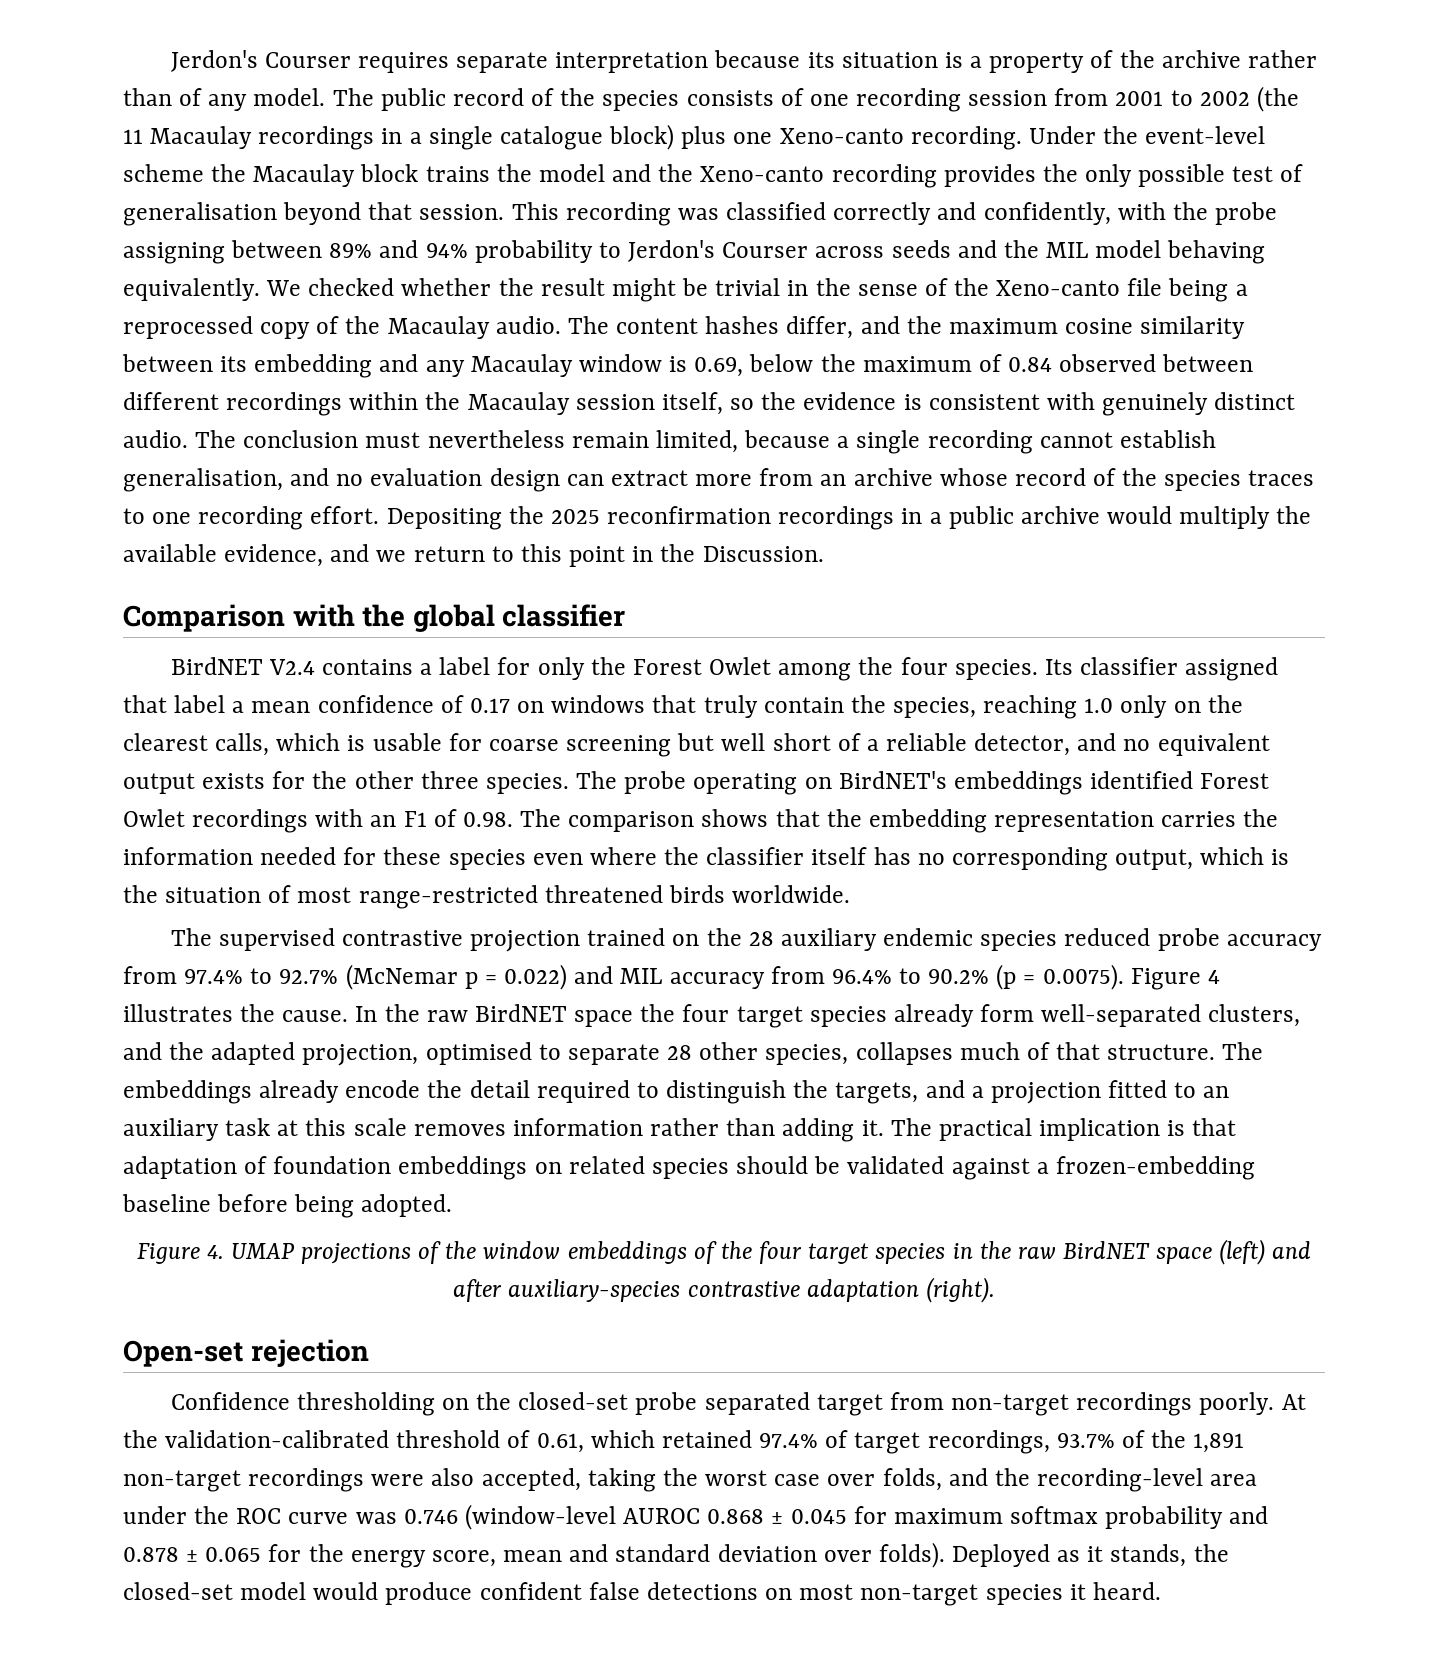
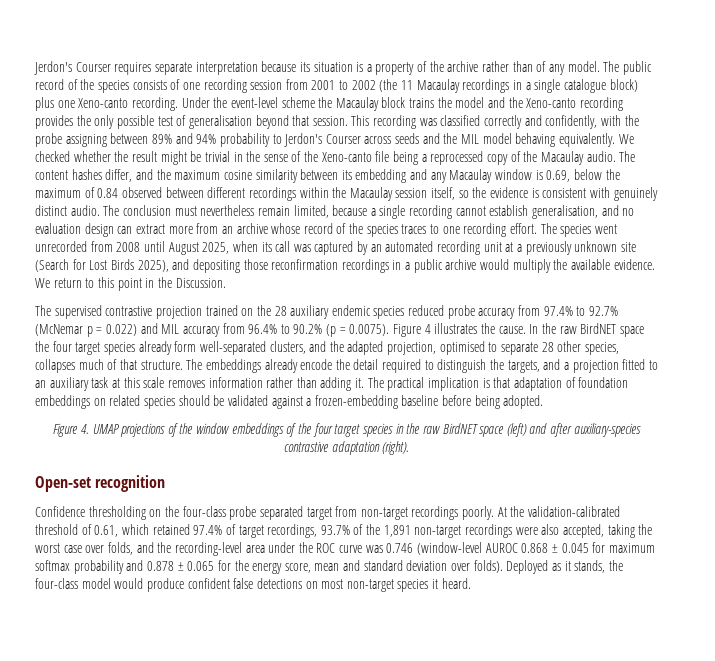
[386,506,600,530] Depositing the 2025 -> [540,223,617,237] [35,241,636,255] [35,259,268,273] The species went unrecorded from 2008 until August 2025, when its call was captured by an automated recording unit at a previously unknown site (Search for Lost Birds 2025), and depositing those
[224,544,407,567] evidence, and we -> [613,259,655,270] [35,278,50,288] evidence. We
[123,604,626,632] [170,657,1279,681] [123,695,1243,719] [123,733,1270,757] [123,771,1270,795] [123,809,1279,833] [123,847,1290,871] [123,885,851,909] // Comparison with the global classifier // BirdNET V2.4 contains a label for only the Forest Owlet among the four species. Its classifier assigned that label a mean confidence of 0.17 on windows that truly contain the species, reaching 1.0 only on the clearest calls, which is usable for coarse screening but well short of a reliable detector, and no equivalent output exists for the other three species. The probe operating on BirdNET's embeddings identified Forest Owlet recordings with an F1 of 0.98. The comparison shows that the embedding representation carries the information needed for these species even where the classifier itself has no corresponding output, which is the situation of most range-restricted threatened birds worldwide. -> (226, 283) none
[250,1339,369,1367] rejection -> [95,475,166,492] recognition
[518,1392,629,1410] closed-set -> [182,506,226,517] four-class
[123,1582,233,1600] closed-set -> [35,578,78,589] four-class

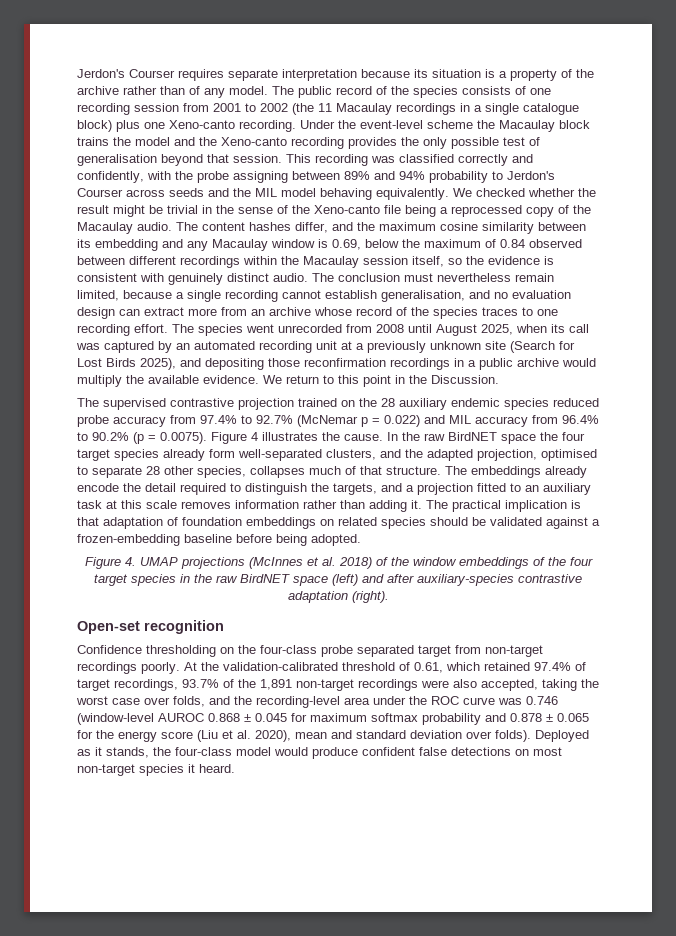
(166, 430) none -> [248,557,372,569] (McInnes et al. 2018)
[284,563,311,573] score, -> [161,730,291,742] score (Liu et al. 2020),

